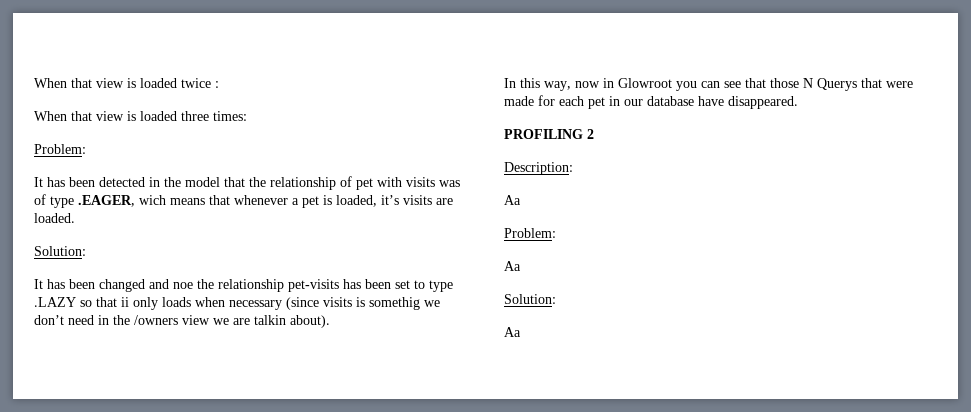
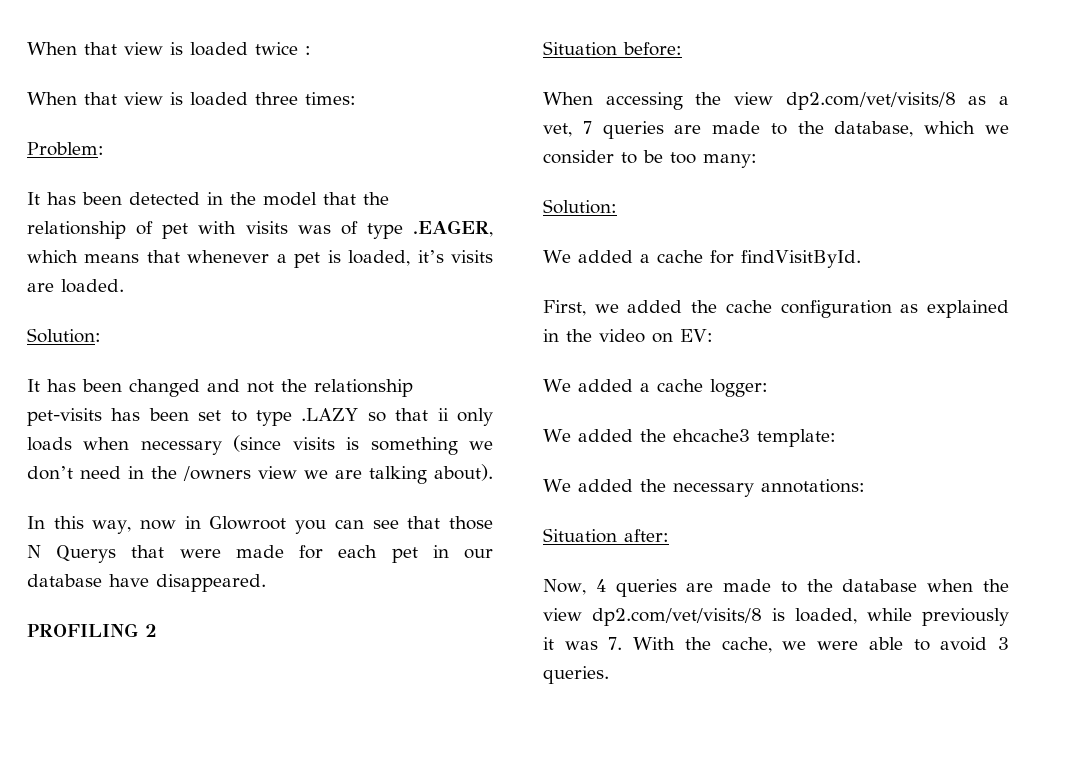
[139,195,166,205] wich -> [27,250,78,263] which
[173,282,193,289] noe -> [247,381,274,393] not
[369,297,420,310] somethig -> [370,437,458,455] something
[254,315,286,325] talkin -> [369,466,427,484] talking
[504,162,573,175] [504,195,521,205] [504,228,556,238] [504,261,521,271] [504,294,556,304] [504,327,521,337] Description: // Aa // Problem: // Aa // Solution: // Aa -> [543,41,682,56] [543,92,1009,110] [543,121,1009,139] [543,150,757,168] [543,199,617,214] [543,250,861,268] [543,300,1009,318] [543,329,713,343] [543,379,768,397] [543,429,836,447] [543,479,865,497] [543,528,669,543] [543,579,1009,597] [543,608,1009,626] [543,637,1010,653] [543,666,609,684] Situation before: // When accessing the view dp2.com/vet/visits/8 as a vet, 7 queries are made to the database, which we consider to be too many: // Solution: // We added a cache for findVisitById. // First, we added the cache configuration as explained in the video on EV: // We added a cache logger: // We added the ehcache3 template: // We added the necessary annotations: // Situation after: // Now, 4 queries are made to the database when the view dp2.com/vet/visits/8 is loaded, while previously it was 7. With the cache, we were able to avoid 3 queries.

